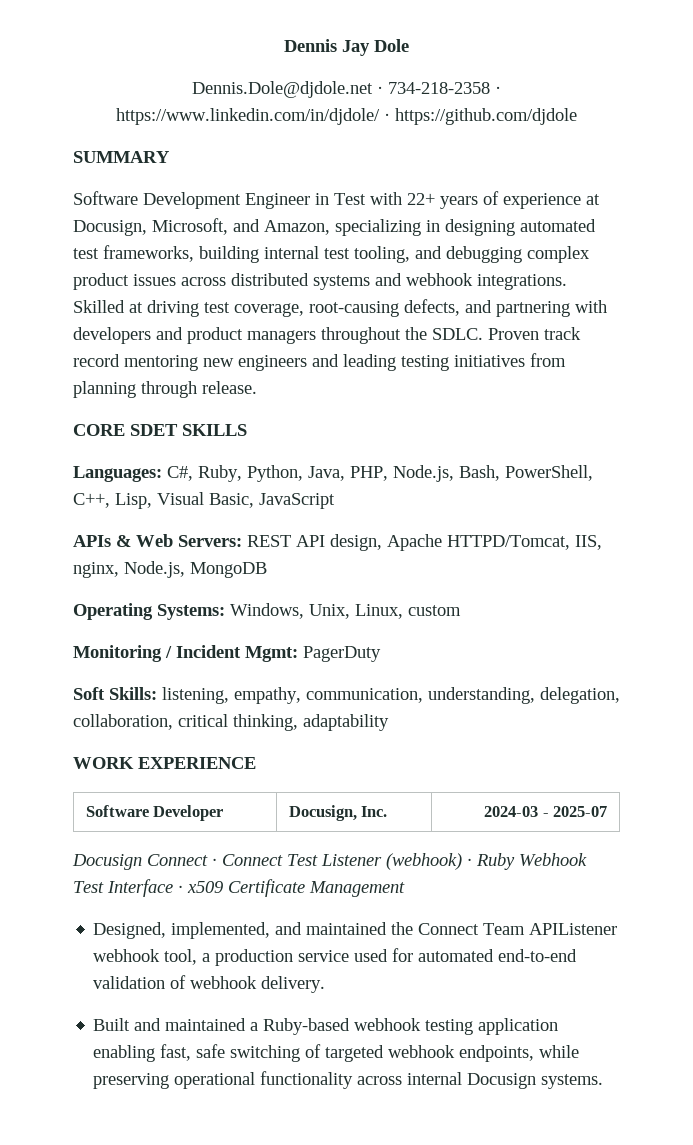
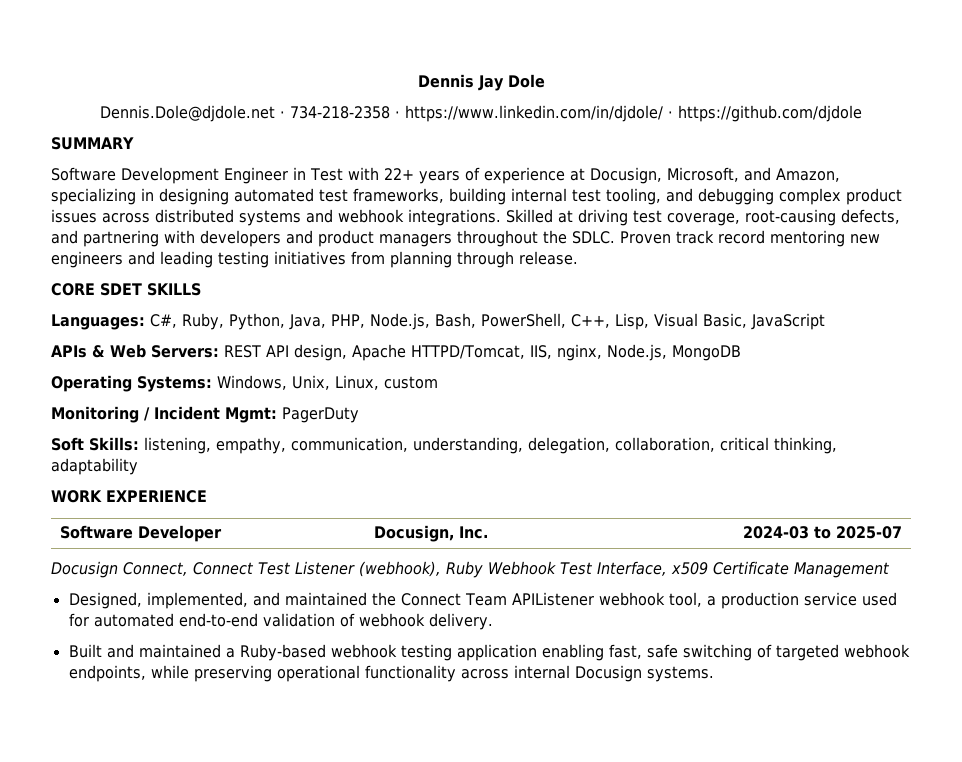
[542,813,549,817] - -> [813,526,831,539] to
[147,854,217,866] Connect · -> [123,562,188,576] Connect,
[386,853,472,870] (webhook) · -> [358,561,441,577] (webhook),
[107,879,183,897] Interface · -> [596,561,667,576] Interface,

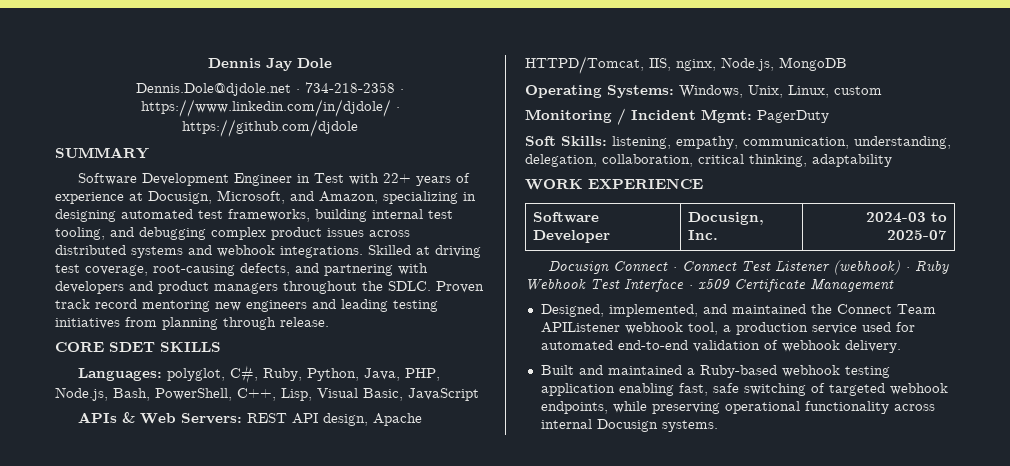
(145, 322) none -> [166,368,225,381] polyglot,
[123,562,188,576] Connect, -> [612,261,677,272] Connect ·
[358,561,441,577] (webhook), -> [832,260,910,275] (webhook) ·
[596,561,667,576] Interface, -> [624,279,693,292] Interface ·

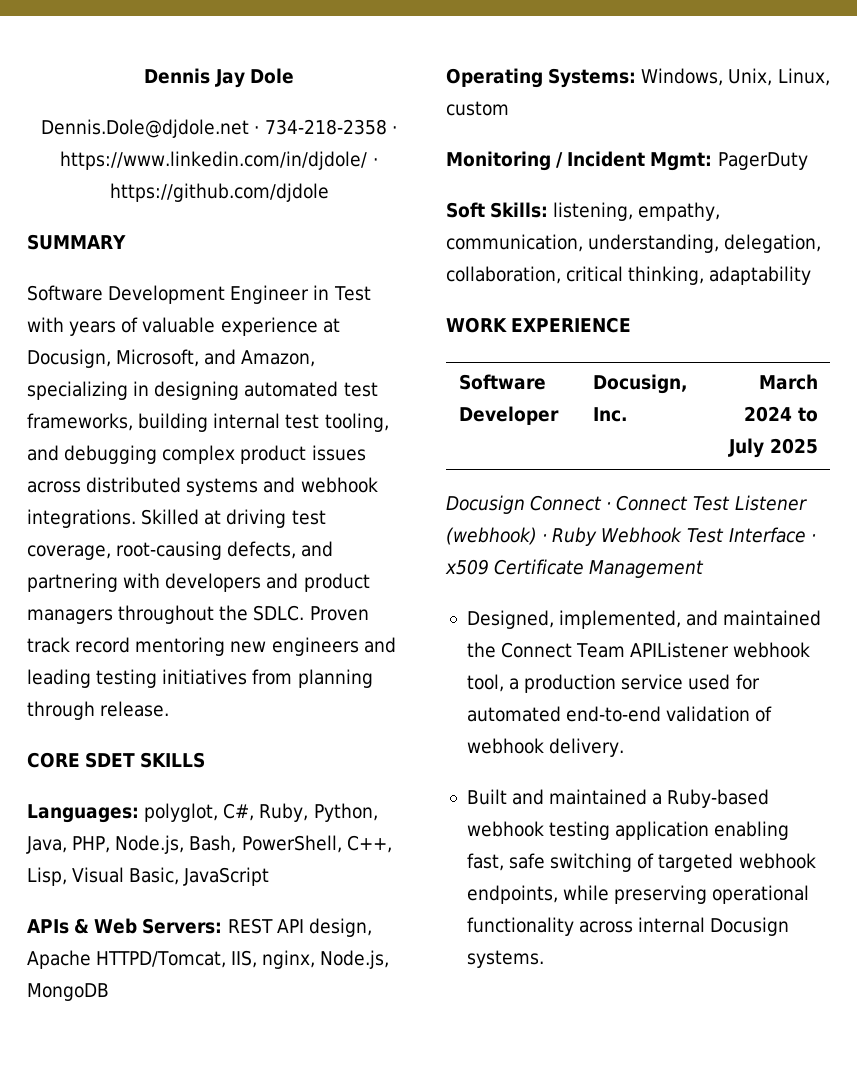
[382,173,411,183] 22+ -> (64, 324) none
(470, 178) none -> [142,317,216,333] valuable
[866,212,948,223] [887,230,948,240] 2024-03 to 2025-07 -> [758,374,818,390] [744,406,818,422] [728,438,818,458] March 2024 to July 2025

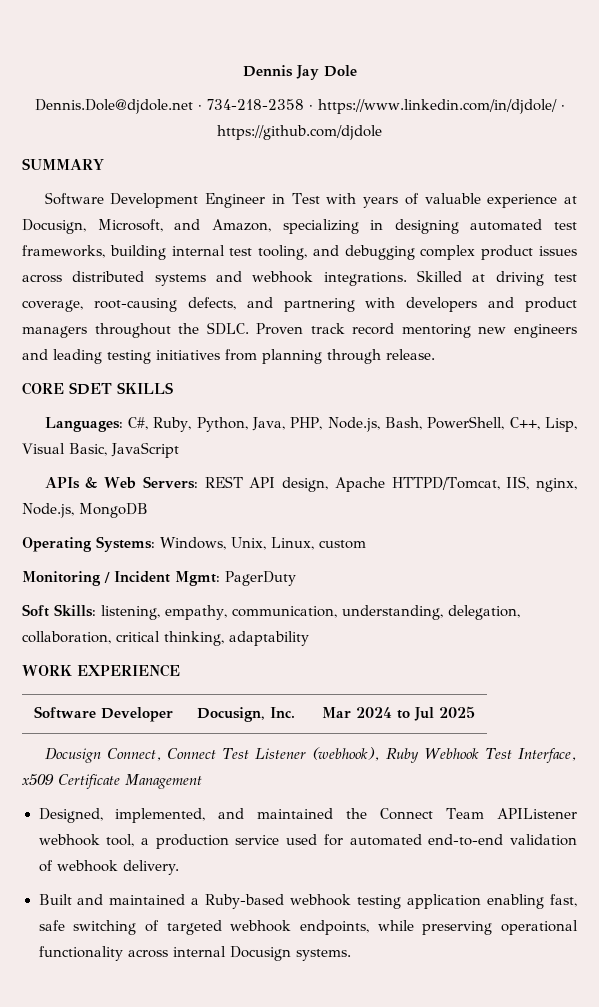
[144,803,219,822] polyglot, -> (123, 424) none
[758,374,818,390] March -> [322,707,352,718] Mar
[728,438,765,458] July -> [414,707,435,721] Jul
[530,495,612,511] Connect · -> [106,748,162,761] Connect,
[446,527,548,545] (webhook) · -> [312,747,381,761] (webhook),
[728,527,816,543] Interface · -> [518,748,578,763] Interface,

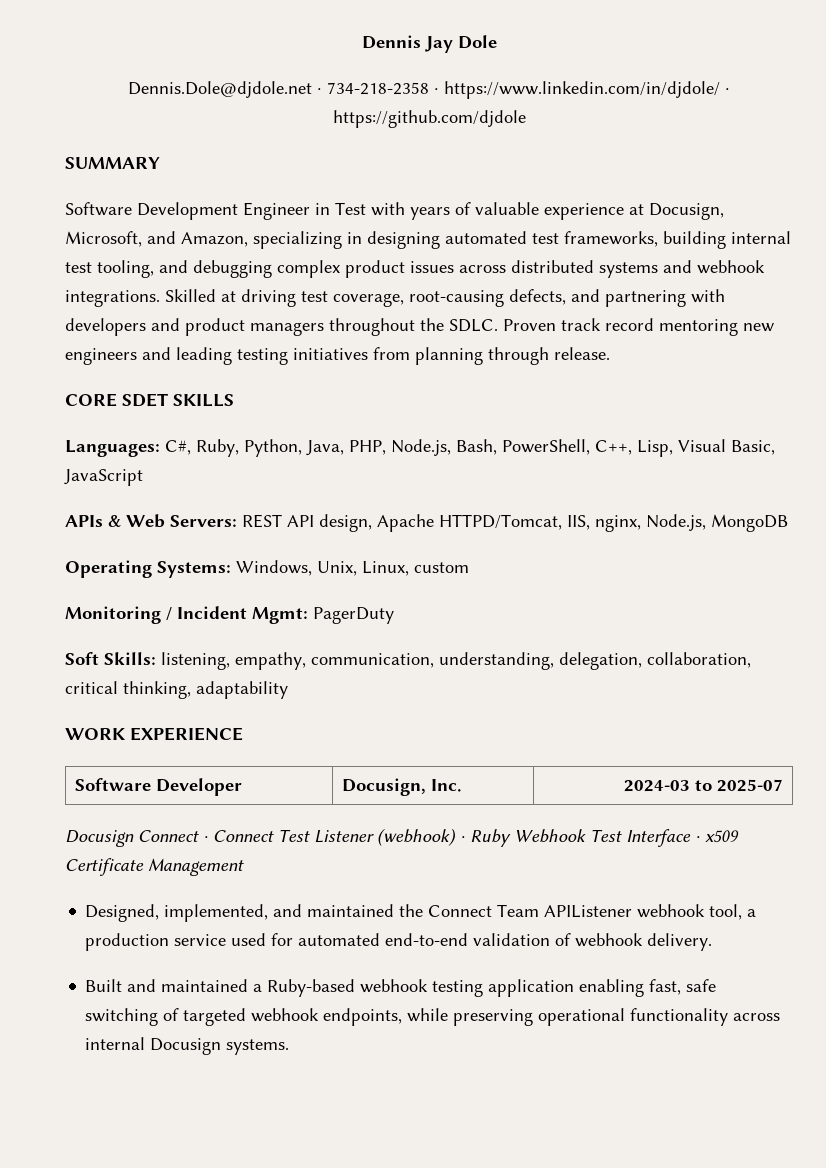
[322,706,476,721] [44,748,162,763] Mar 2024 to Jul 2025 // Docusign Connect, -> [624,779,784,792] [65,830,208,847] 2024-03 to 2025-07 // Docusign Connect ·
[312,747,381,761] (webhook), -> [377,828,465,846] (webhook) ·
[518,748,578,763] Interface, -> [626,829,700,847] Interface ·

